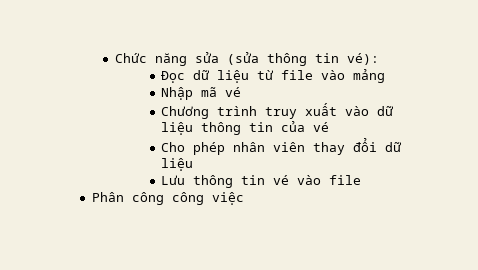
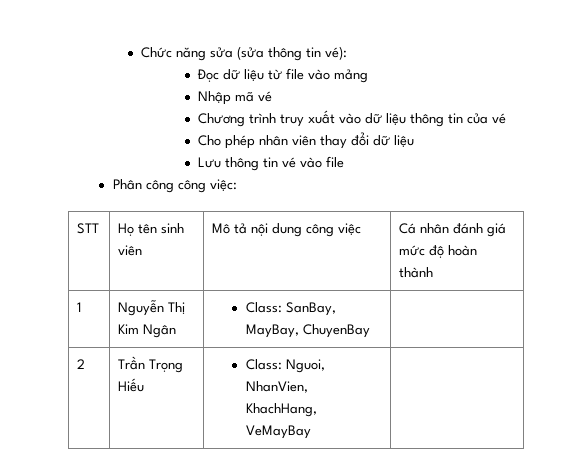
[211,192,244,205] việc -> [209,179,237,191] [77,223,100,234] [118,223,185,236] [118,245,143,256] [212,223,362,237] [399,223,507,237] [399,245,478,258] [399,267,434,278] [77,302,82,312] [118,300,186,316] [118,324,177,338] [245,302,336,316] [245,324,370,338] [77,359,86,369] [118,356,184,373] [118,378,145,392] [245,359,325,373] [245,381,308,393] [245,403,317,417] [245,425,311,439] việc: // STT | Họ tên sinh viên | Mô tả nội dung công việc | Cá nhân đánh giá mức độ hoàn thành // 1 | Nguyễn Thị Kim Ngân | Class: SanBay, MayBay, ChuyenBay | // 2 | Trần Trọng Hiếu | Class: Nguoi, NhanVien, KhachHang, VeMayBay |

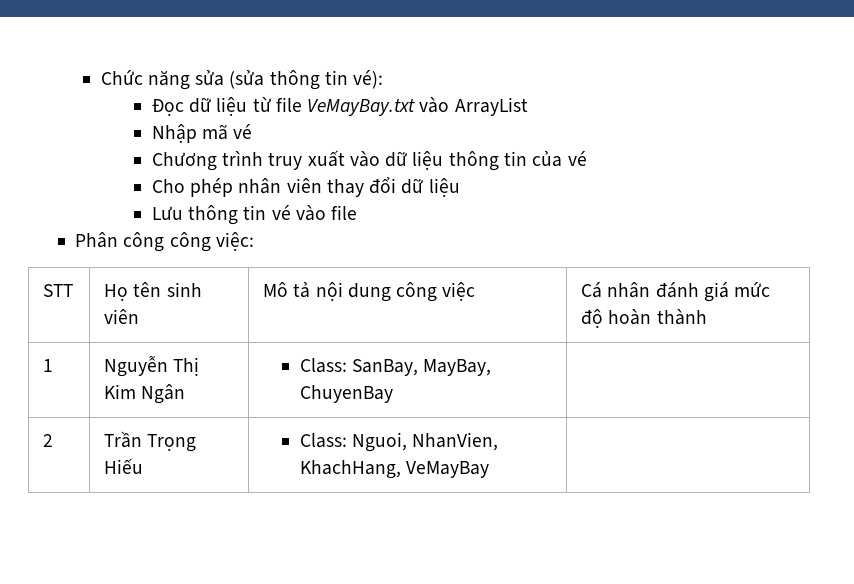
[308,69,369,83] vào mảng -> [307,97,528,116] VeMayBay.txt vào ArrayList

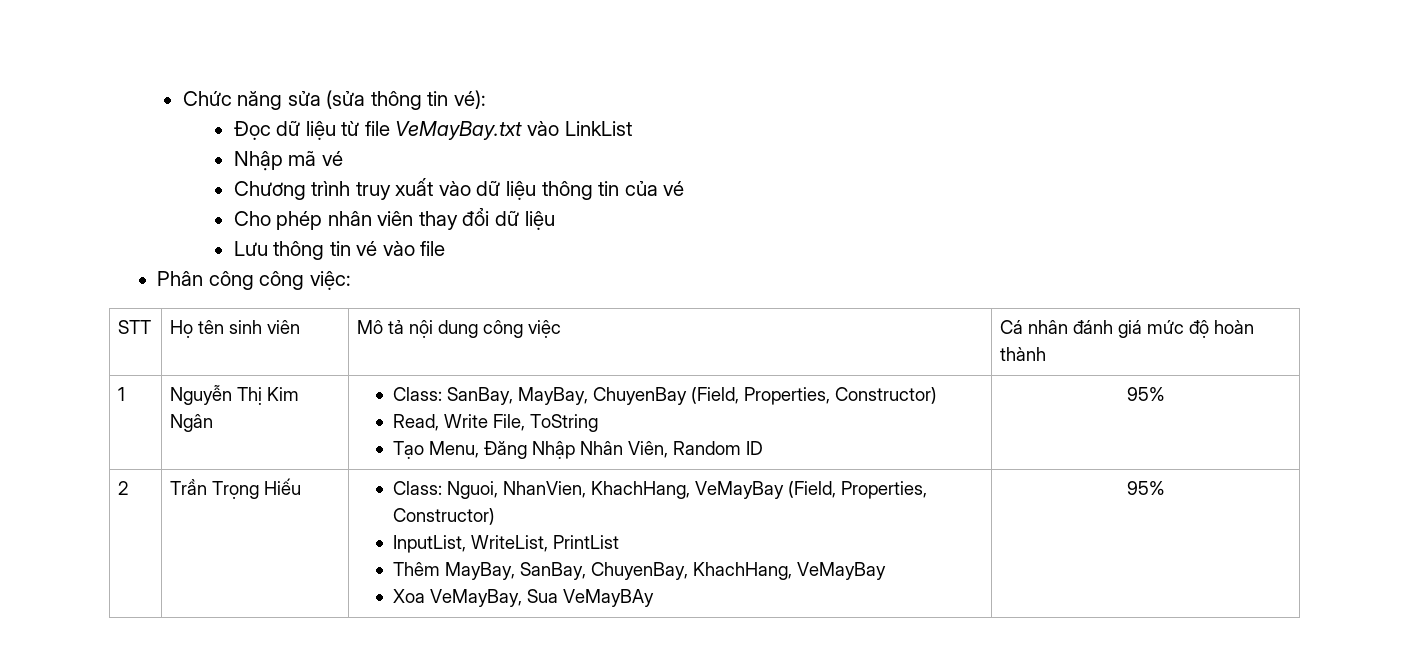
[454,97,528,116] ArrayList -> [564,121,632,136] LinkList
(393, 394) | -> [690,387,937,405] [392,414,598,432] [392,441,763,459] [1126,387,1165,401] (Field, Properties, Constructor) // Read, Write File, ToString // Tạo Menu, Đăng Nhập Nhân Viên, Random ID | 95%
(490, 469) | -> [787,481,927,499] [392,508,495,525] [392,535,619,553] [392,562,886,580] [392,589,654,607] [1126,481,1165,495] (Field, Properties, Constructor) // InputList, WriteList, PrintList // Thêm MayBay, SanBay, ChuyenBay, KhachHang, VeMayBay // Xoa VeMayBay, Sua VeMayBAy | 95%

